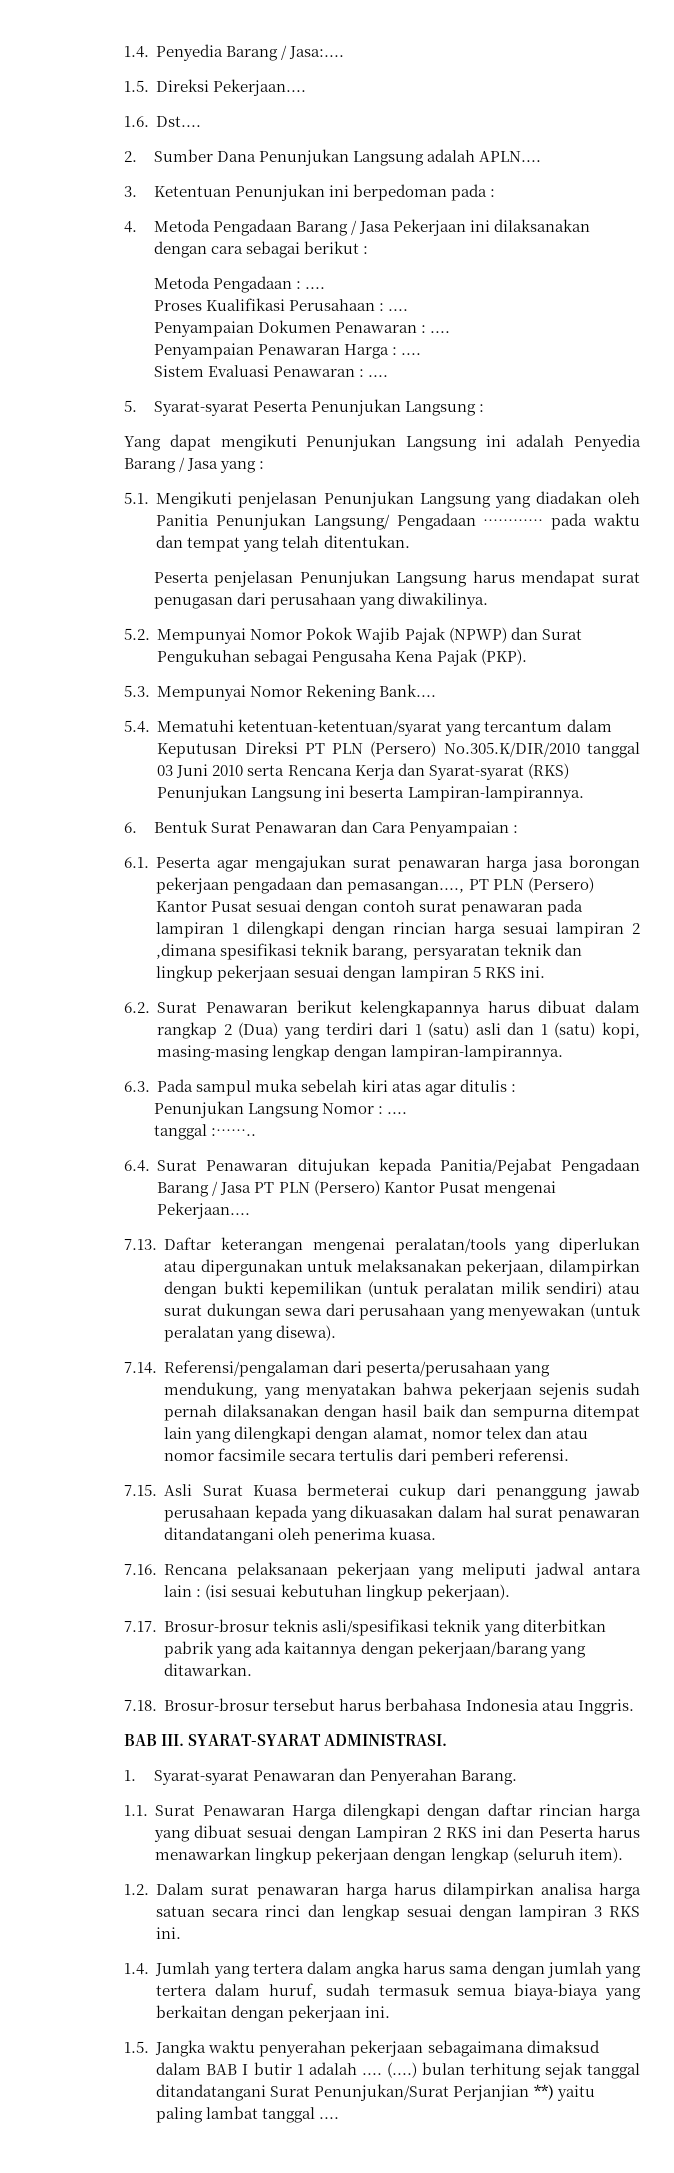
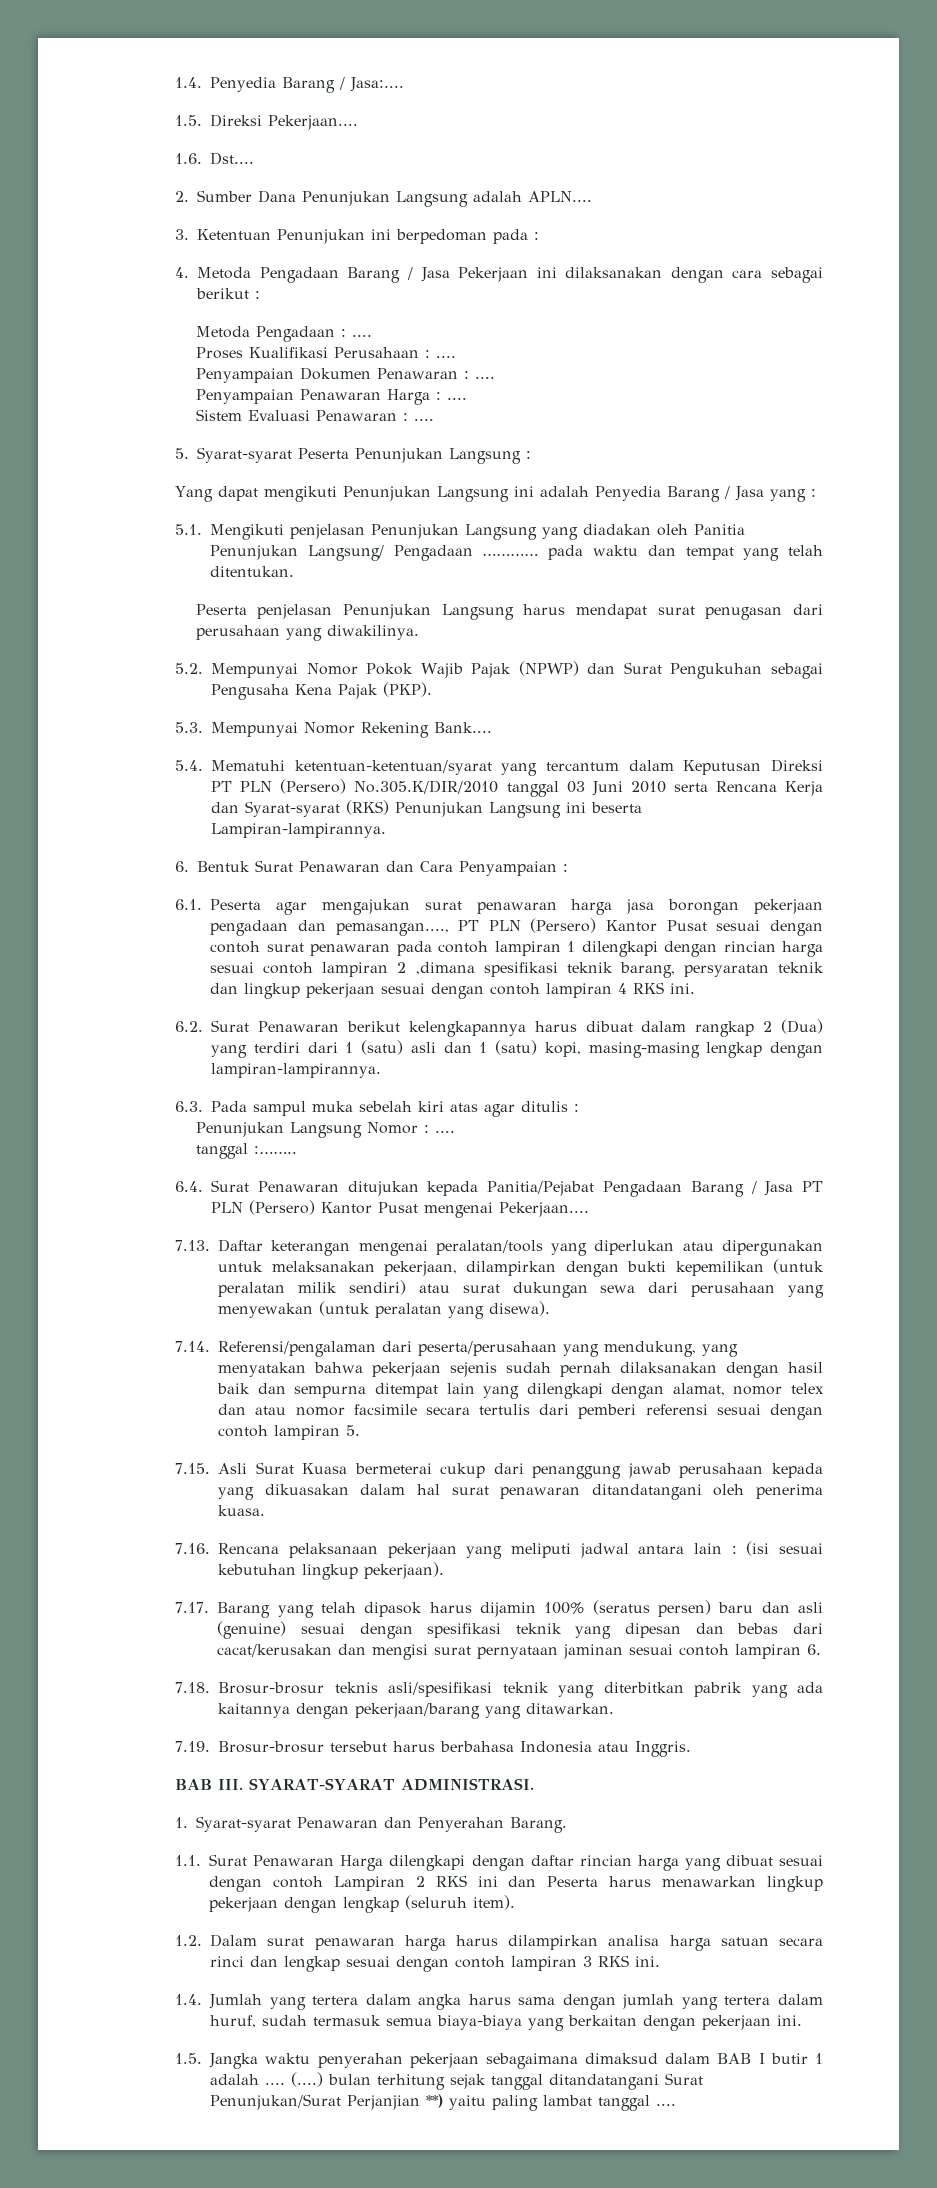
(583, 907) none -> [438,941,489,953] contoh
(549, 928) none -> [263,962,314,974] contoh
[400,966,481,982] lampiran 5 -> [490,983,628,998] contoh lampiran 4
[497,1448,569,1461] referensi. -> [645,1404,824,1420] [218,1425,361,1440] referensi sesuai dengan contoh lampiran 5.
(157, 1626) none -> [217,1600,823,1618] [217,1621,824,1639] [217,1644,822,1660] [175,1682,211,1693] Barang yang telah dipasok harus dijamin 100% (seratus persen) baru dan asli (genuine) sesuai dengan spesifikasi teknik yang dipesan dan bebas dari cacat/kerusakan dan mengisi surat pernyataan jaminan sesuai contoh lampiran 6. // 7.18.
[123,1700,157,1711] 7.18. -> [175,1741,211,1752] 7.19.
(351, 1833) none -> [273,1876,324,1888] contoh
(512, 1912) none -> [455,1956,506,1968] contoh

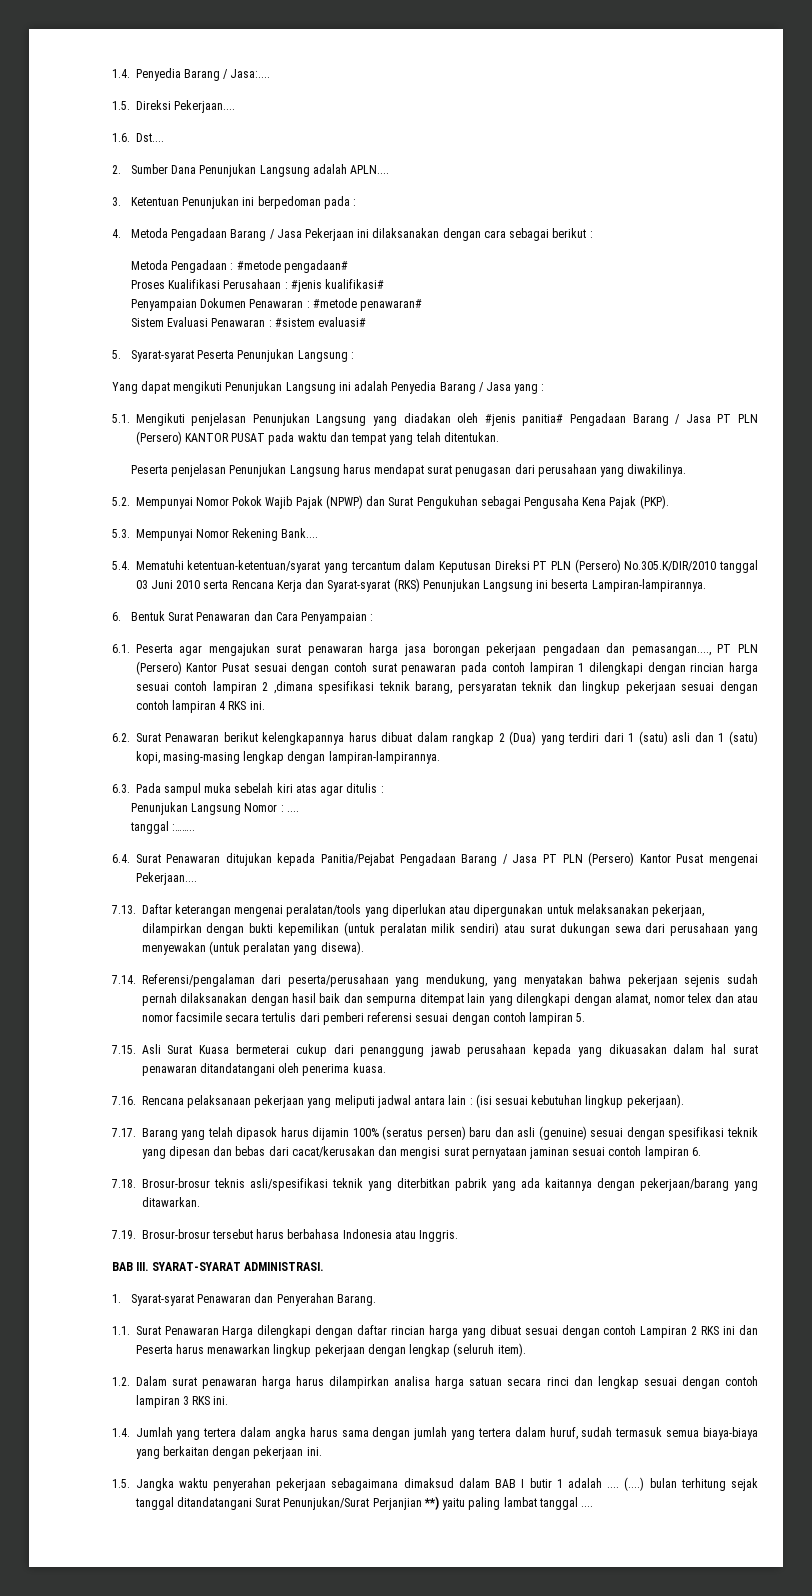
[351,334,372,337] .... -> [236,260,348,273] #metode pengadaan#
[435,355,456,358] .... -> [290,279,384,292] #jenis kualifikasi#
[474,376,495,379] [195,389,467,405] .... // Penyampaian Penawaran Harga : .... -> [312,298,422,311] #metode penawaran#
[413,418,434,421] .... -> [274,317,366,327] #sistem evaluasi#
[694,524,746,535] [210,545,539,561] Panitia Penunjukan Langsung/ Pengadaan ………… -> [484,413,758,426] [135,431,266,445] #jenis panitia# Pengadaan Barang / Jasa PT PLN (Persero) KANTOR PUSAT

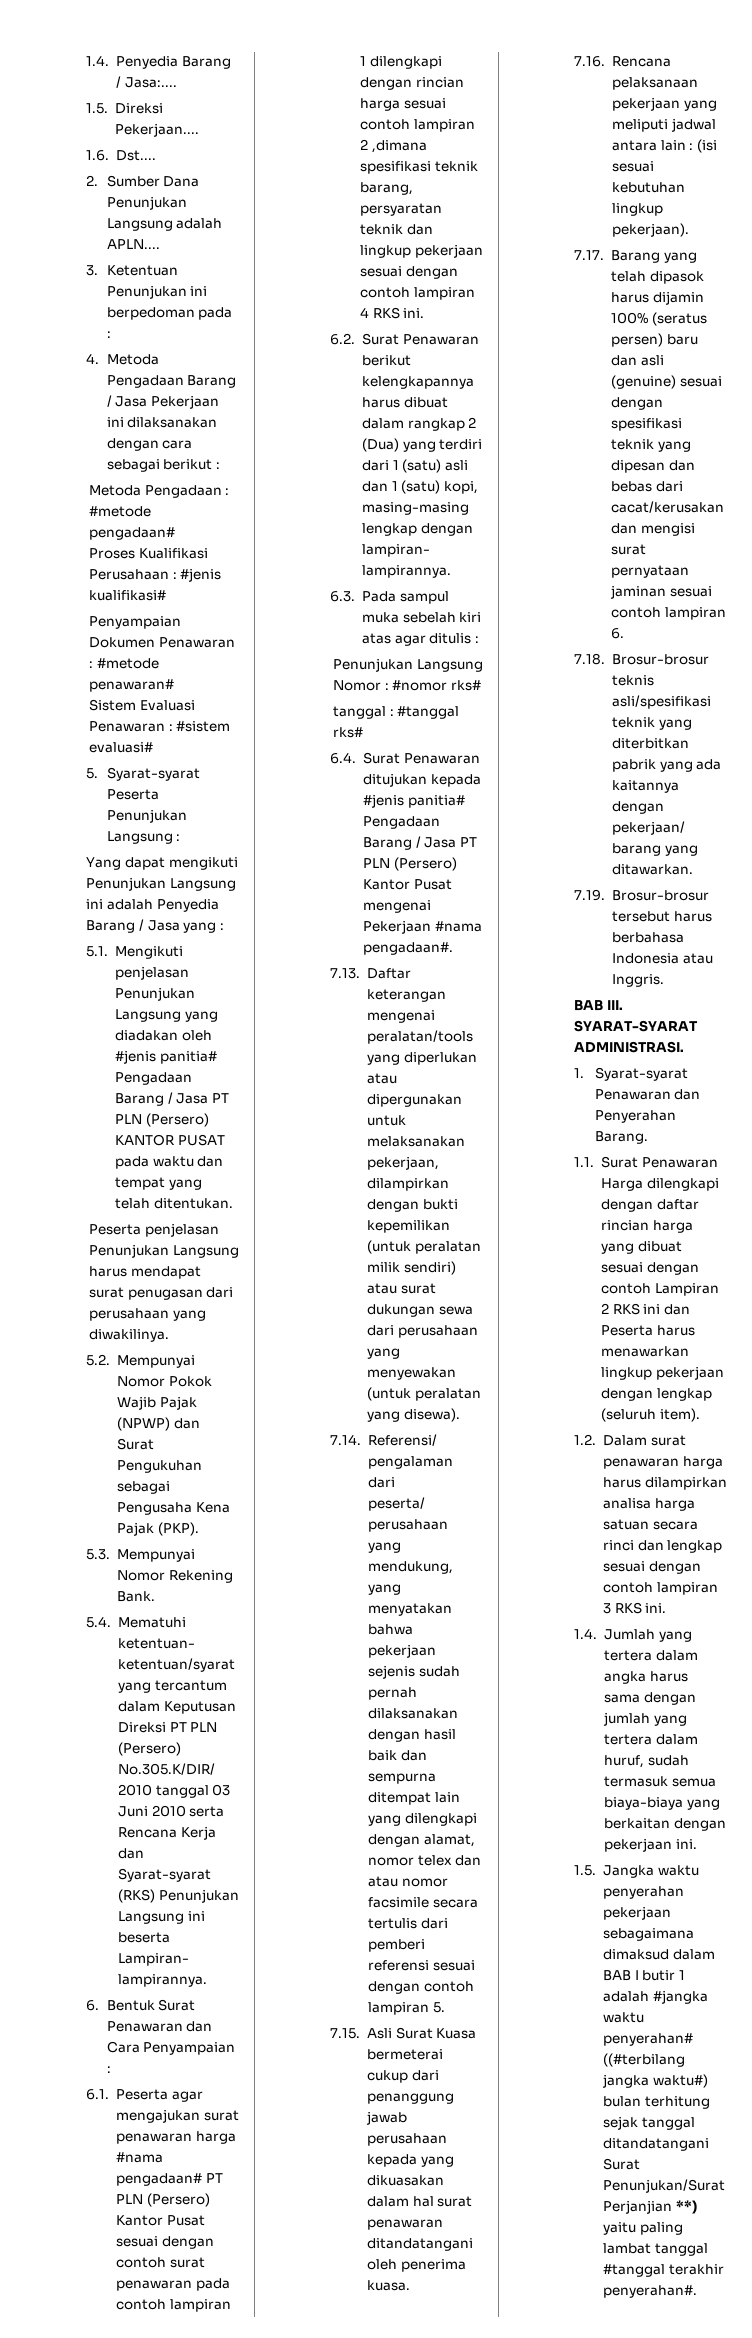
[281,528,319,538] Bank.... -> [117,1591,156,1602] Bank.
[404,643,711,656] jasa borongan pekerjaan pengadaan dan pemasangan...., -> [116,2152,164,2163] [116,2173,203,2186] #nama pengadaan#
[286,811,299,812] [129,821,196,834] .... // tanggal :…….. -> [392,680,482,691] [333,706,460,719] [333,727,364,738] #nomor rks# // tanggal : #tanggal rks#
[320,853,394,866] Panitia/Pejabat -> [363,794,465,808] #jenis panitia#
[135,872,197,885] Pekerjaan.... -> [363,920,482,934] [363,942,454,955] Pekerjaan #nama pengadaan#.
[607,1477,645,1491] .... (....) -> [652,1990,708,2004] [603,2012,645,2023] [603,2033,694,2046] [603,2053,686,2067] [602,2074,708,2088] #jangka waktu penyerahan# ((#terbilang jangka waktu#)
[580,1506,593,1507] .... -> [603,2264,724,2277] [603,2285,698,2298] #tanggal terakhir penyerahan#.

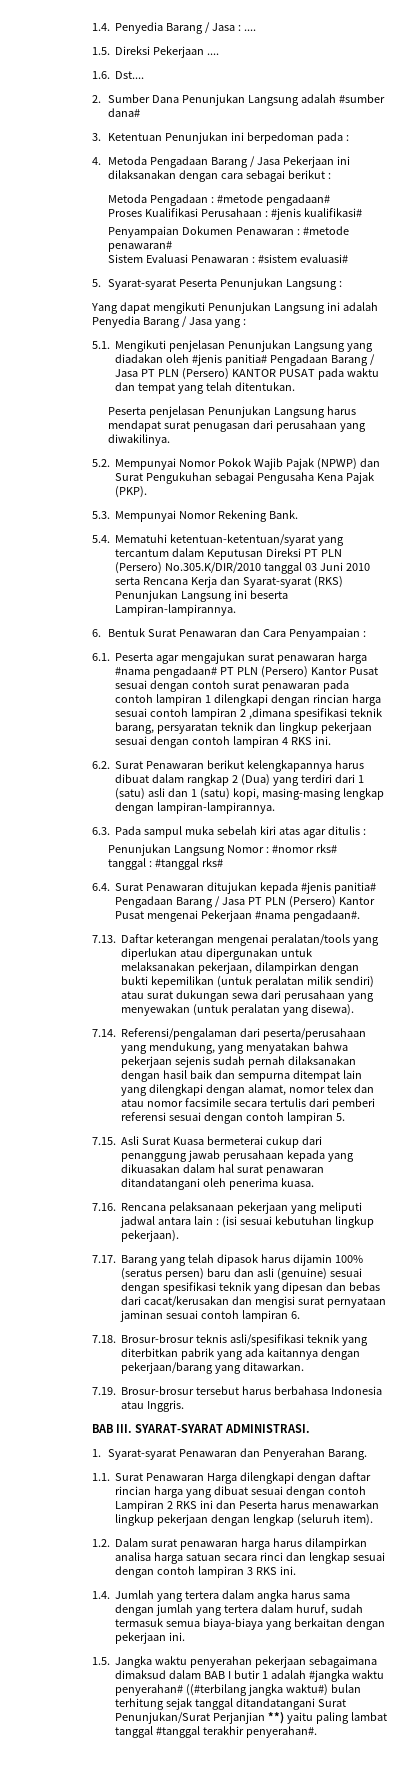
[124,77,177,88] Jasa:.... -> [212,23,257,31] Jasa : ....
[115,123,200,137] Pekerjaan.... -> [153,46,220,58] Pekerjaan ....
[106,239,160,249] APLN.... -> [339,94,386,103] [108,108,141,117] #sumber dana#

